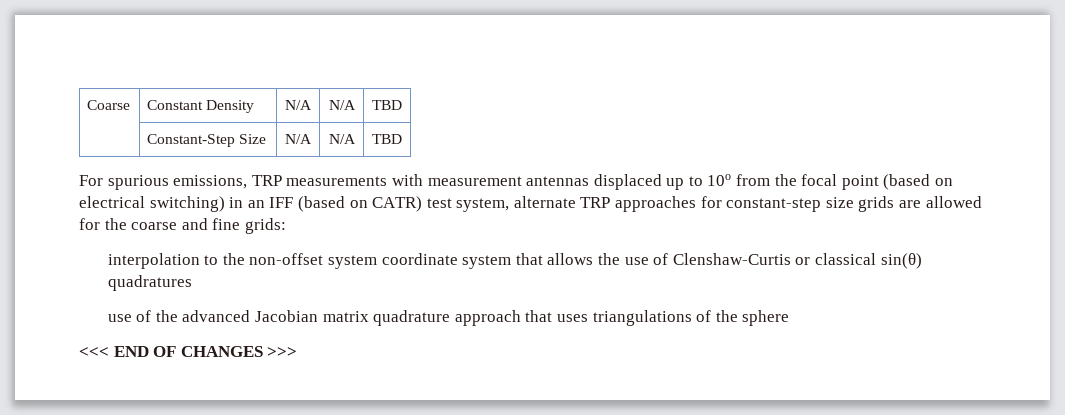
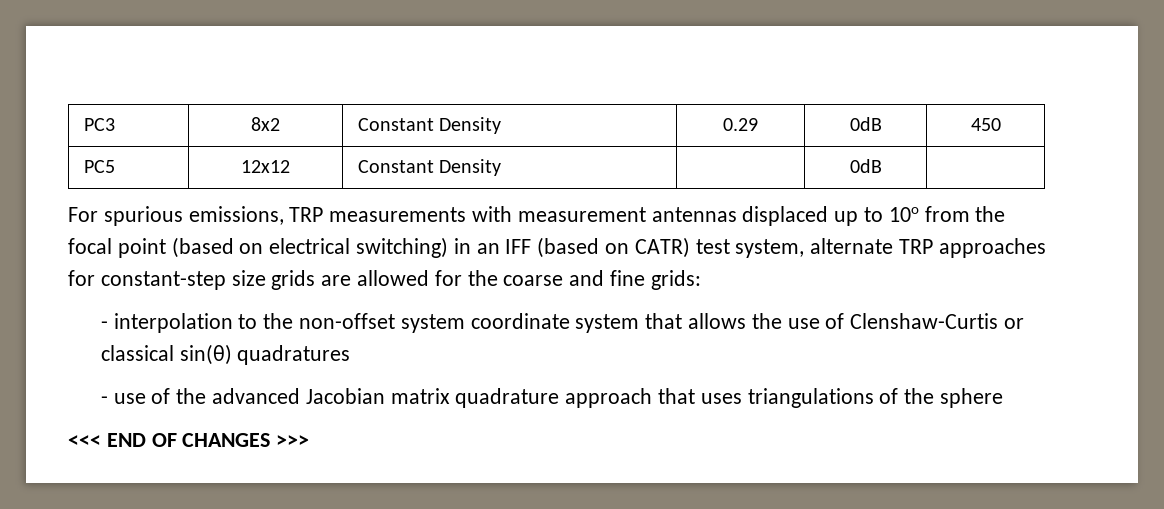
[87,100,131,110] [147,100,255,113] [285,100,312,110] [328,100,356,110] [372,100,402,110] [147,134,267,147] [285,134,312,144] [328,134,356,144] [372,134,402,144] Coarse | Constant Density | N/A | N/A | TBD // | Constant-Step Size | N/A | N/A | TBD -> [83,118,115,131] [251,117,280,131] [357,117,502,134] [723,118,758,131] [849,117,882,131] [970,118,1001,131] [83,160,115,173] [241,160,290,173] [357,159,502,176] [849,159,882,173] PC3 | 8x2 | Constant Density | 0.29 | 0dB | 450 // PC5 | 12x12 | Constant Density | | 0dB |
(286, 226) none -> [100,321,108,329] -
(192, 283) none -> [100,396,108,404] -

